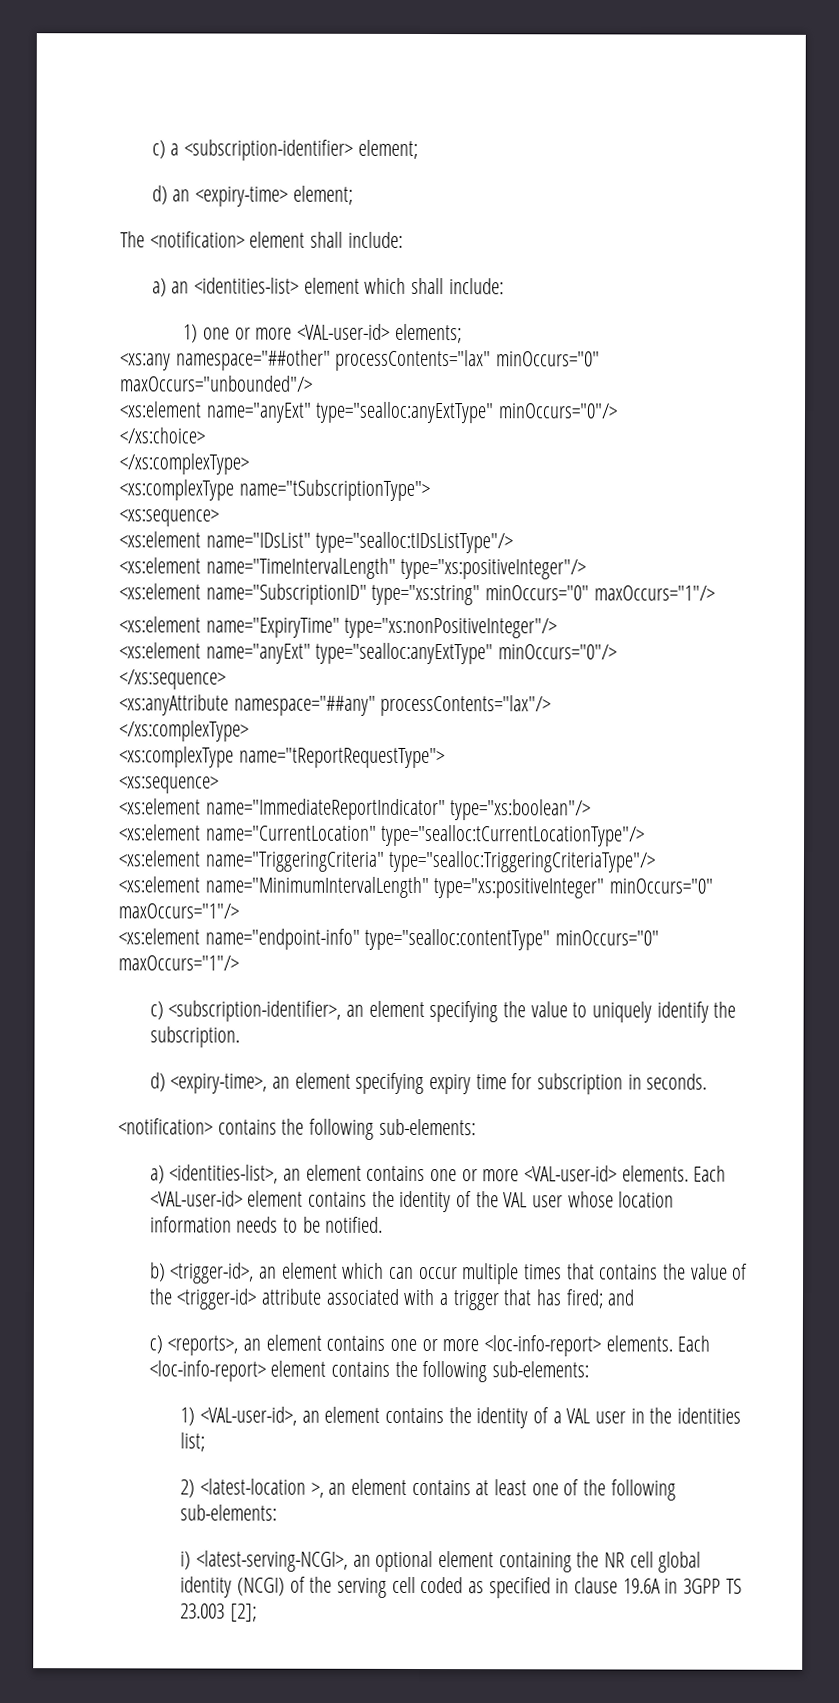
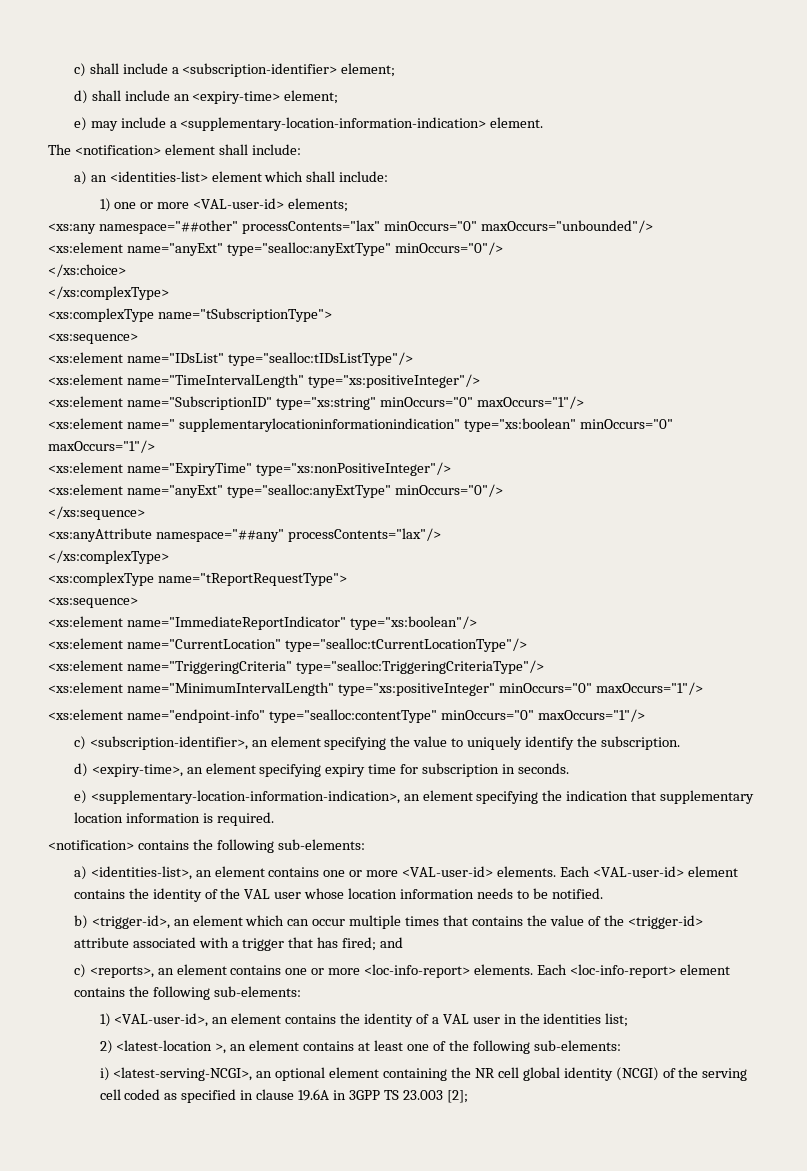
[151,140,166,159] c) -> [73,63,168,77] c) shall include
(168, 195) none -> [91,90,170,101] shall include
(353, 195) none -> [73,117,544,131] // e) may include a <supplementary-location-information-indication> element.
(715, 593) none -> [48,418,673,432] [48,440,155,453] // <xs:element name=" supplementarylocationinformationindication" type="xs:boolean" minOccurs="0" maxOccurs="1"/>
(708, 1081) none -> [73,790,755,804] [73,812,274,826] // e) <supplementary-location-information-indication>, an element specifying the indication that supplementary location information is required.

